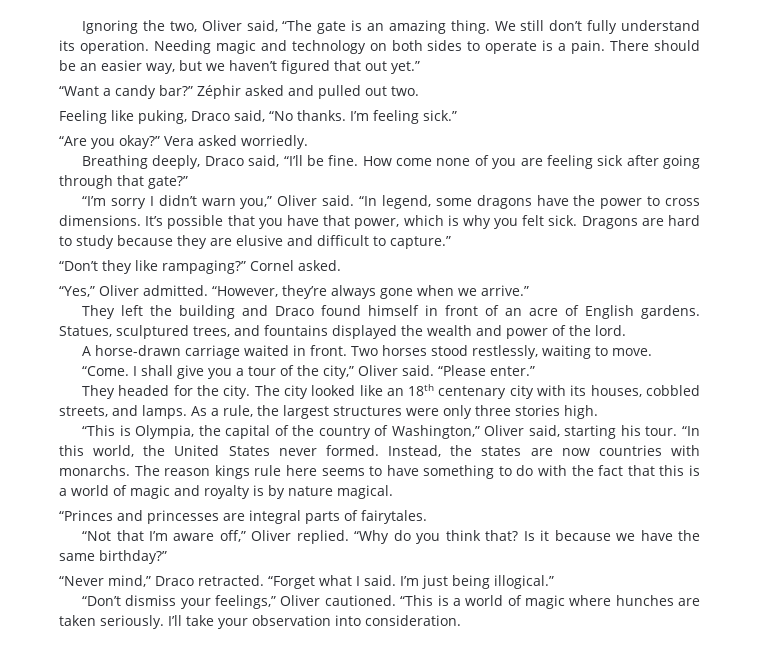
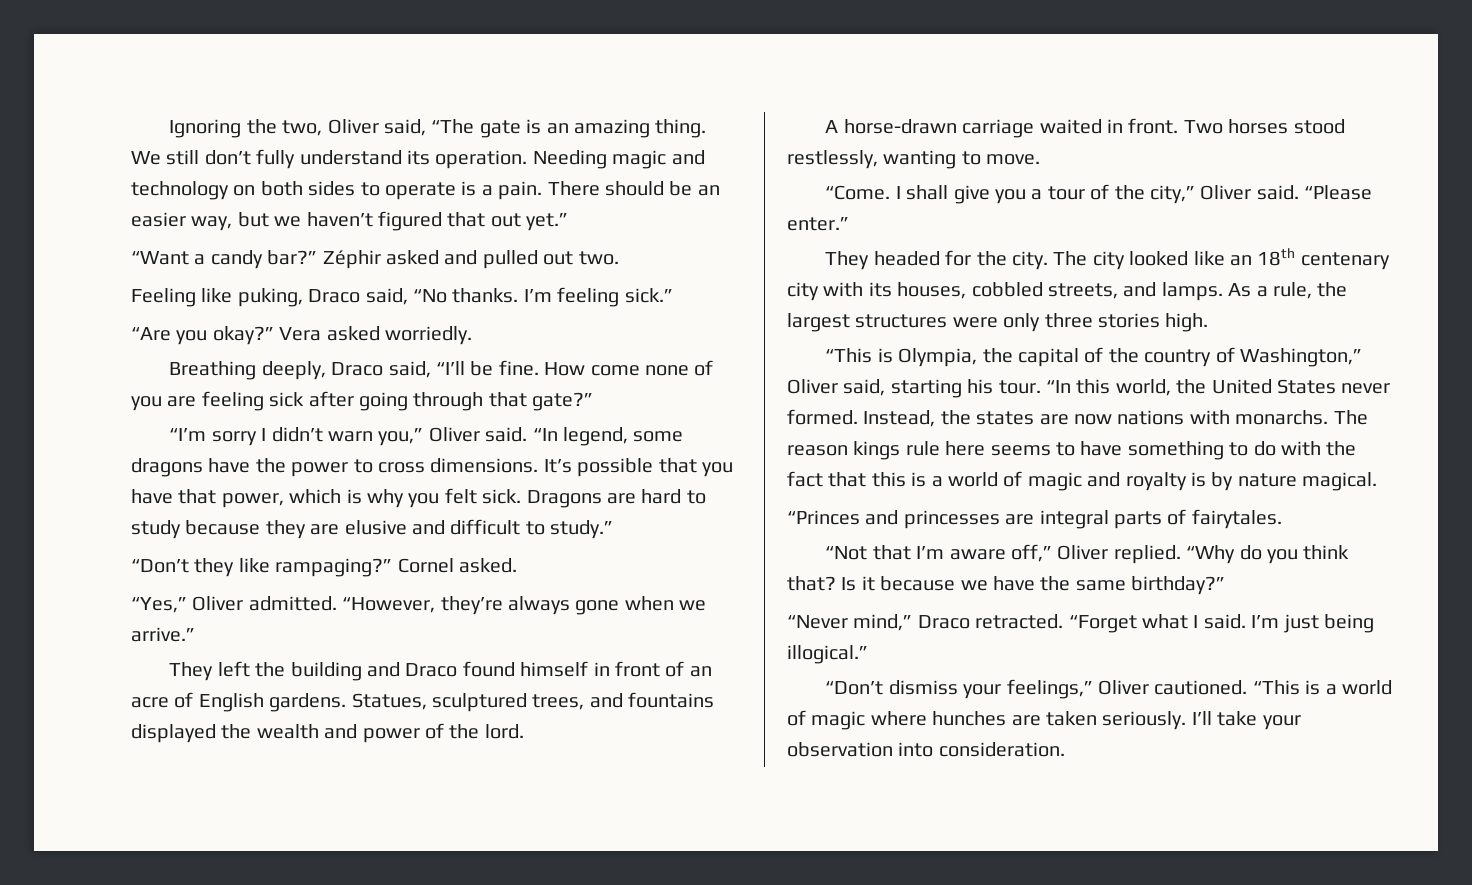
[390,236,451,249] capture.” -> [550,520,614,539] study.”
[542,345,592,359] waiting -> [883,150,957,169] wanting
[598,445,662,456] countries -> [1117,410,1185,425] nations

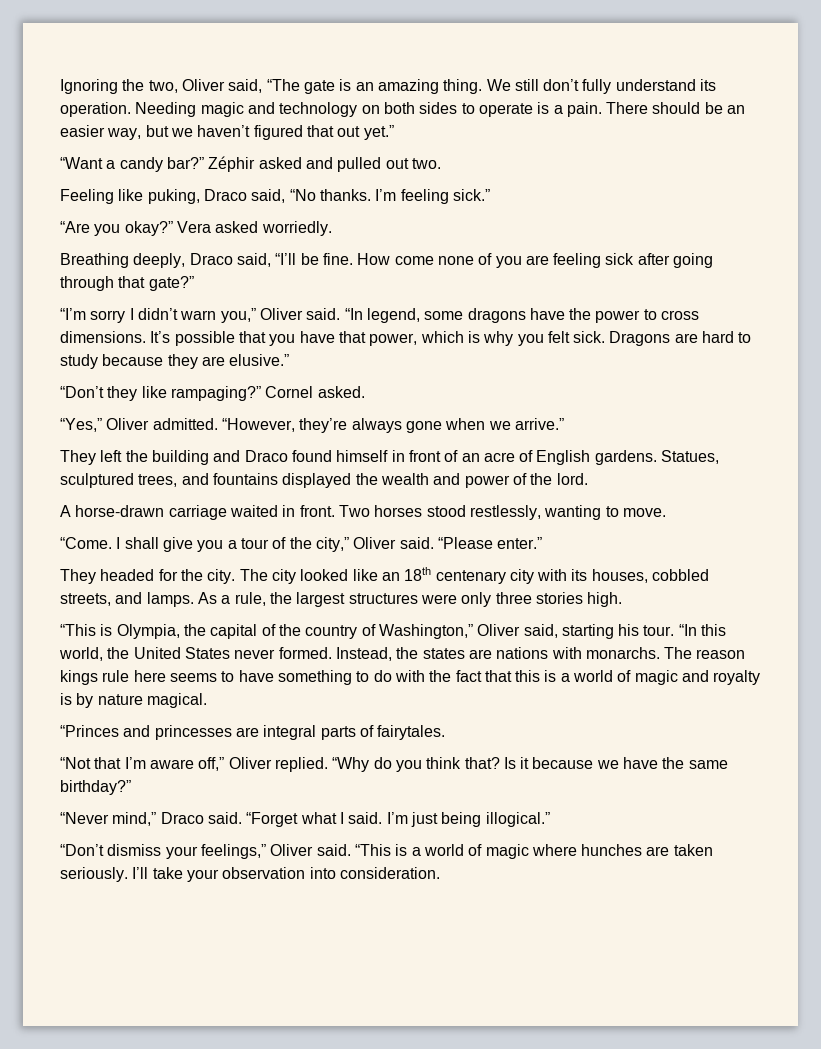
[344,519,614,539] elusive and difficult to study.” -> [229,354,290,366] elusive.”
[1074,414,1112,425] now -> (492, 654) none
[975,614,1064,629] retracted. -> [207,812,242,824] said.
[1154,680,1248,695] cautioned. -> [316,844,351,856] said.

